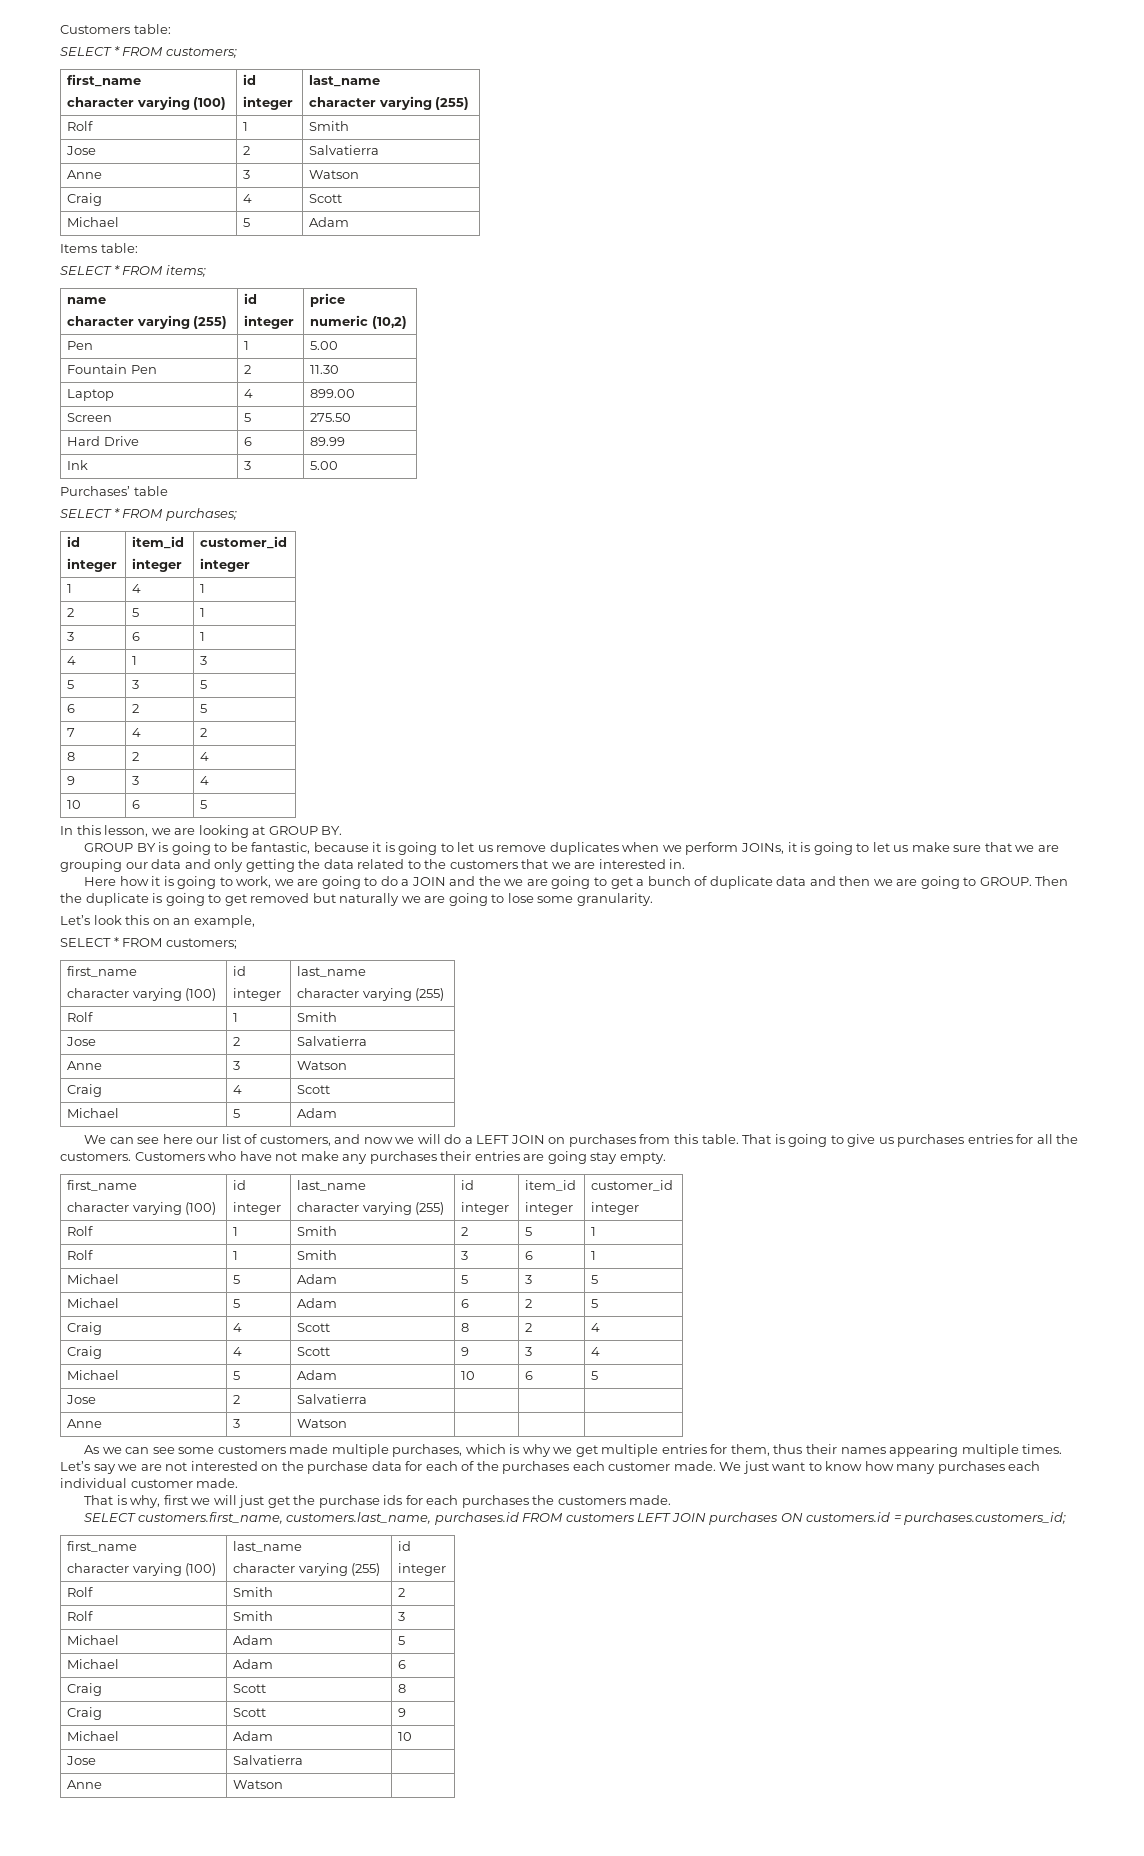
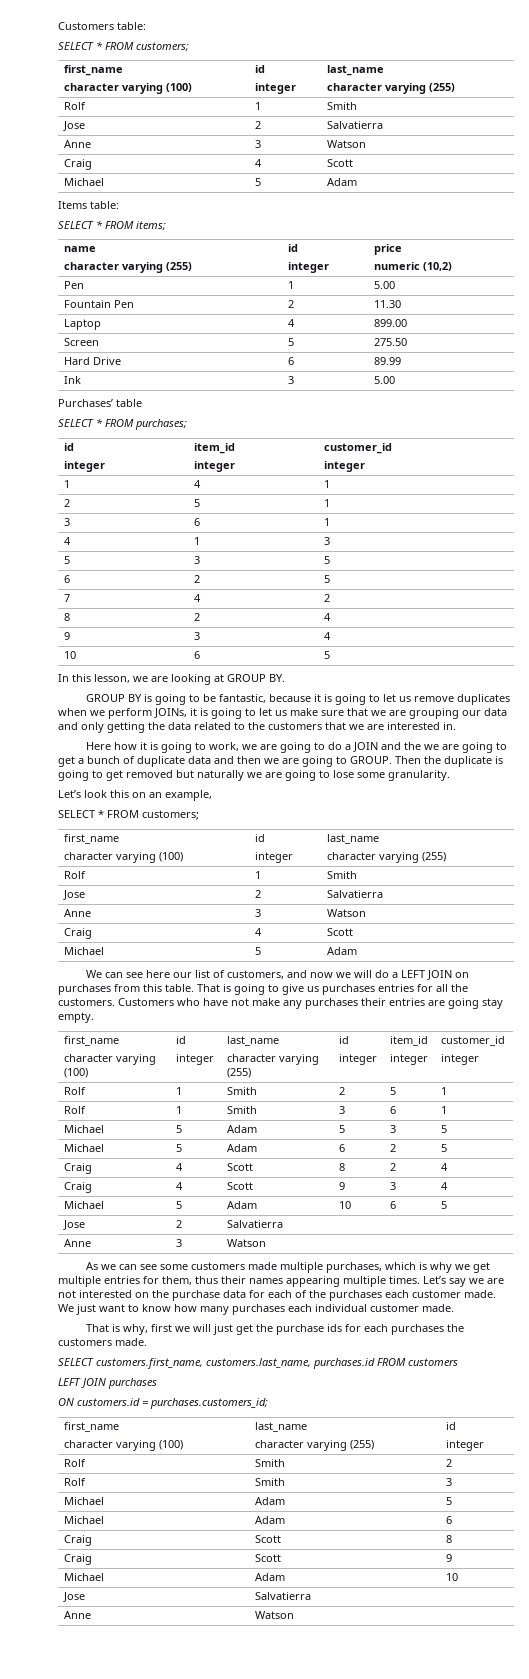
(635, 1517) none -> (458, 1362) //
(779, 1518) none -> (157, 1383) //

